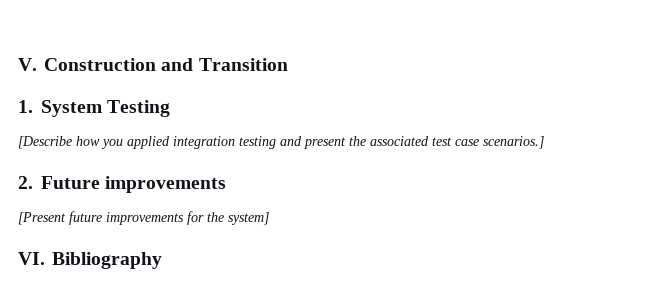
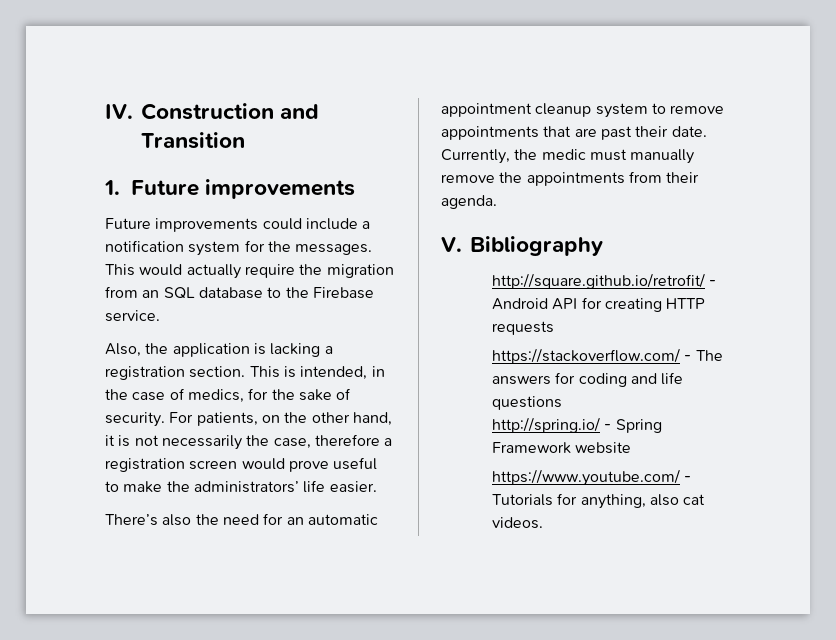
[18,58,37,71] V. -> [105,104,133,119] IV.
[41,100,171,117] [18,136,544,149] [18,176,227,193] [18,211,269,225] [18,252,162,269] System Testing // [Describe how you applied integration testing and present the associated test case scenarios.] // 2. Future improvements // [Present future improvements for the system] // VI. Bibliography -> [130,179,355,199] [105,218,371,232] [105,240,373,256] [105,264,394,279] [105,286,374,299] [105,310,160,322] [105,343,333,357] [105,366,385,380] [105,388,352,403] [105,412,392,427] [105,434,393,450] [105,457,378,472] [105,480,377,493] [105,513,378,526] [441,103,725,118] [441,126,707,140] [441,149,695,164] [441,171,700,186] [441,195,497,209] [441,236,603,256] [492,273,717,289] [492,297,706,312] [492,321,555,335] [492,348,723,364] [492,372,684,387] [492,396,563,410] [492,417,662,433] [492,442,632,454] [492,469,692,486] [492,493,706,509] [492,517,544,529] Future improvements // Future improvements could include a notification system for the messages. This would actually require the migration from an SQL database to the Firebase service. // Also, the application is lacking a registration section. This is intended, in the case of medics, for the sake of security. For patients, on the other hand, it is not necessarily the case, therefore a registration screen would prove useful to make the administrators’ life easier. // There’s also the need for an automatic appointment cleanup system to remove appointments that are past their date. Currently, the medic must manually remove the appointments from their agenda. // V. Bibliography // http://square.github.io/retrofit/ - Android API for creating HTTP requests // https://stackoverflow.com/ - The answers for coding and life questions // http://spring.io/ - Spring Framework website // https://www.youtube.com/ - Tutorials for anything, also cat videos.

